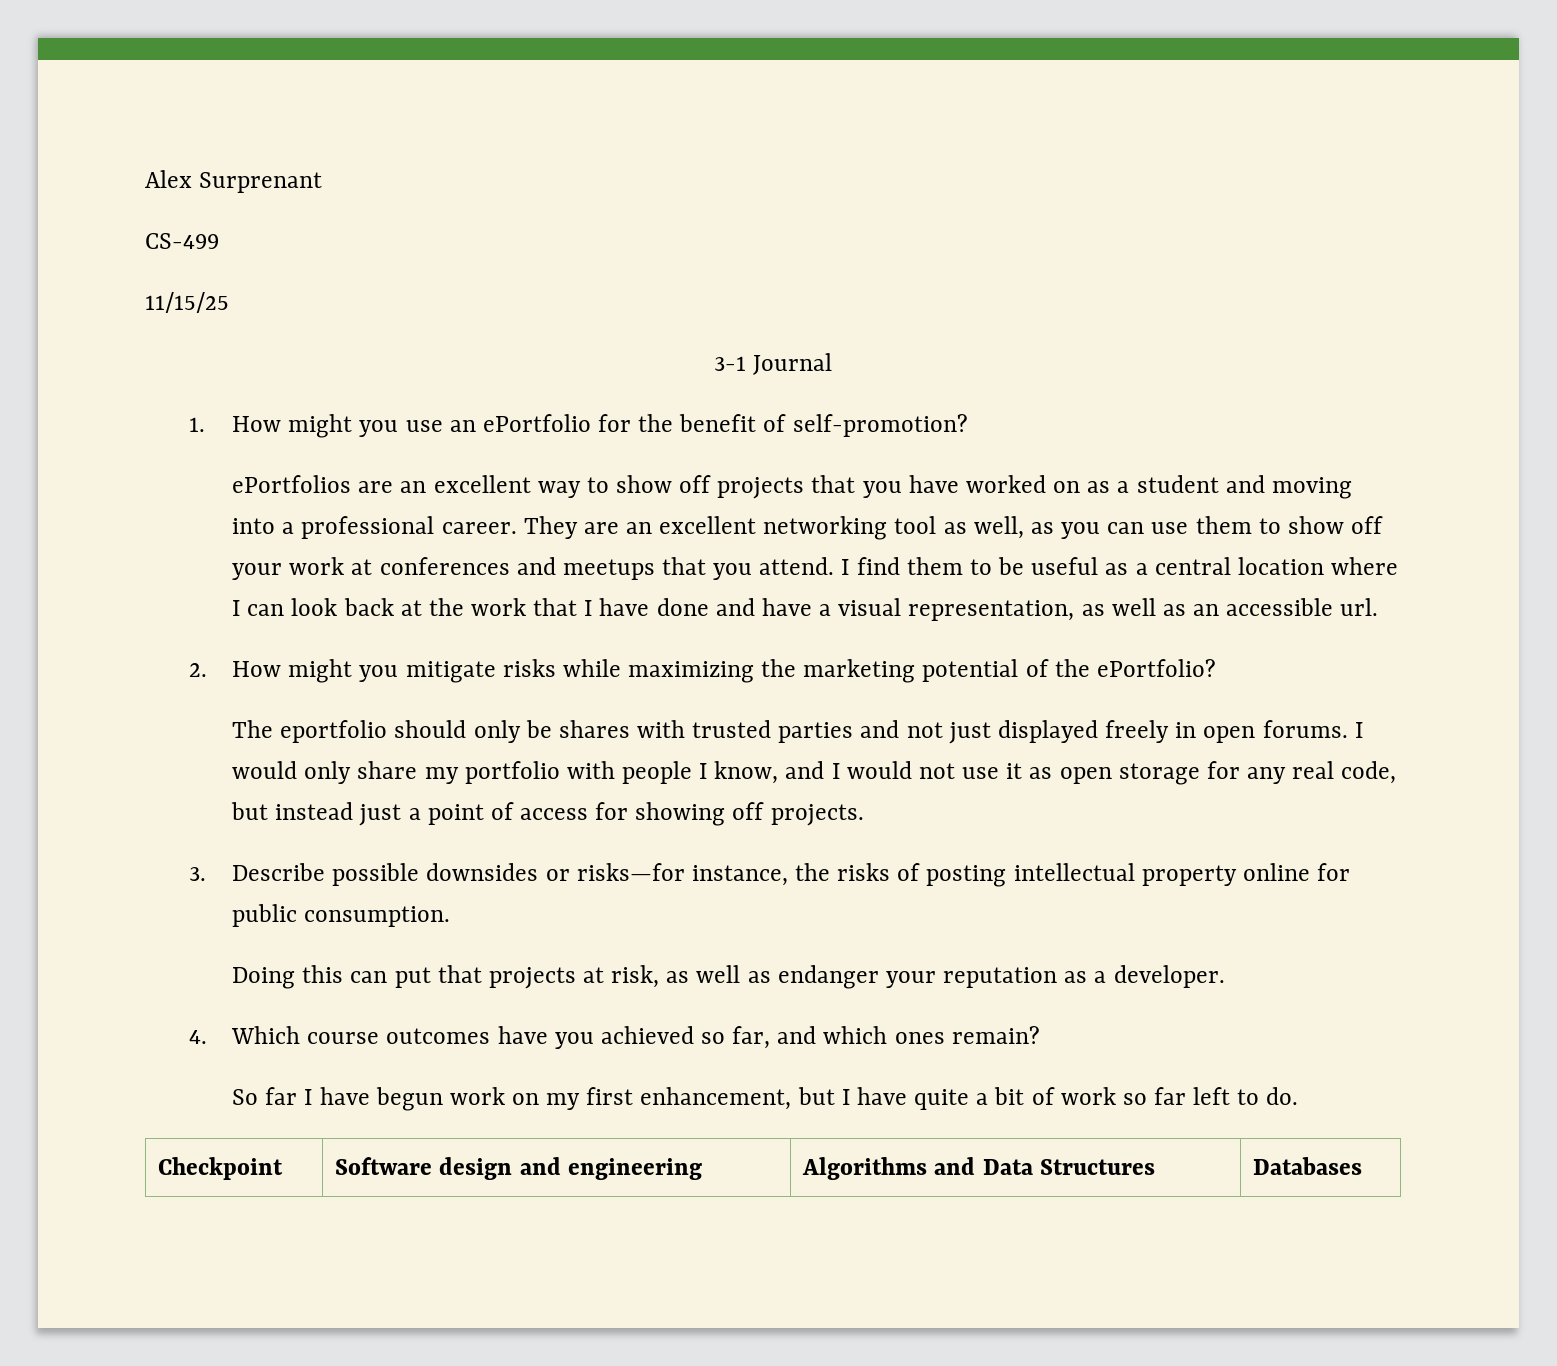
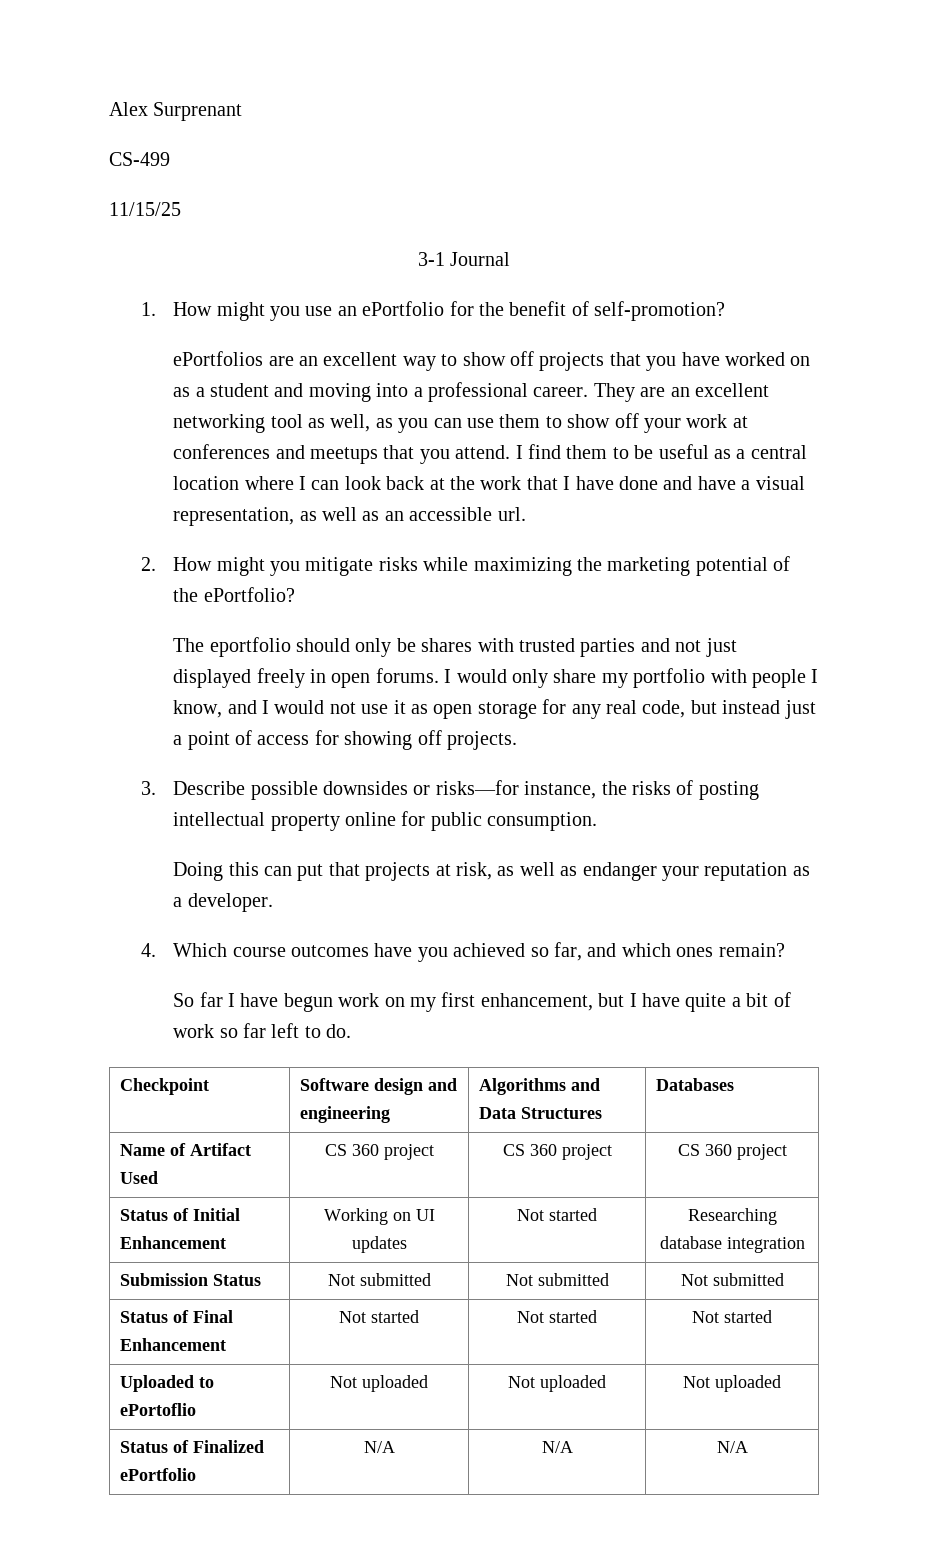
(1363, 1166) none -> [119,1143,251,1156] [119,1171,158,1184] [324,1144,434,1160] [502,1144,612,1160] [677,1144,787,1160] [119,1208,240,1221] [119,1236,226,1249] [323,1208,435,1225] [351,1236,407,1253] [517,1208,597,1221] [687,1208,777,1225] [659,1236,805,1253] [119,1273,261,1286] [327,1273,431,1286] [505,1273,609,1286] [680,1273,784,1286] [119,1310,233,1323] [119,1338,226,1351] [339,1310,419,1323] [517,1310,597,1323] [692,1310,772,1323] [119,1375,214,1392] [119,1403,196,1416] [330,1375,428,1392] [508,1375,606,1392] [683,1375,781,1392] [119,1440,264,1453] [119,1468,196,1481] [363,1441,395,1453] [541,1441,573,1453] [716,1441,748,1453] // Name of Artifact Used | CS 360 project | CS 360 project | CS 360 project // Status of Initial Enhancement | Working on UI updates | Not started | Researching database integration // Submission Status | Not submitted | Not submitted | Not submitted // Status of Final Enhancement | Not started | Not started | Not started // Uploaded to ePortoflio | Not uploaded | Not uploaded | Not uploaded // Status of Finalized ePortfolio | N/A | N/A | N/A

